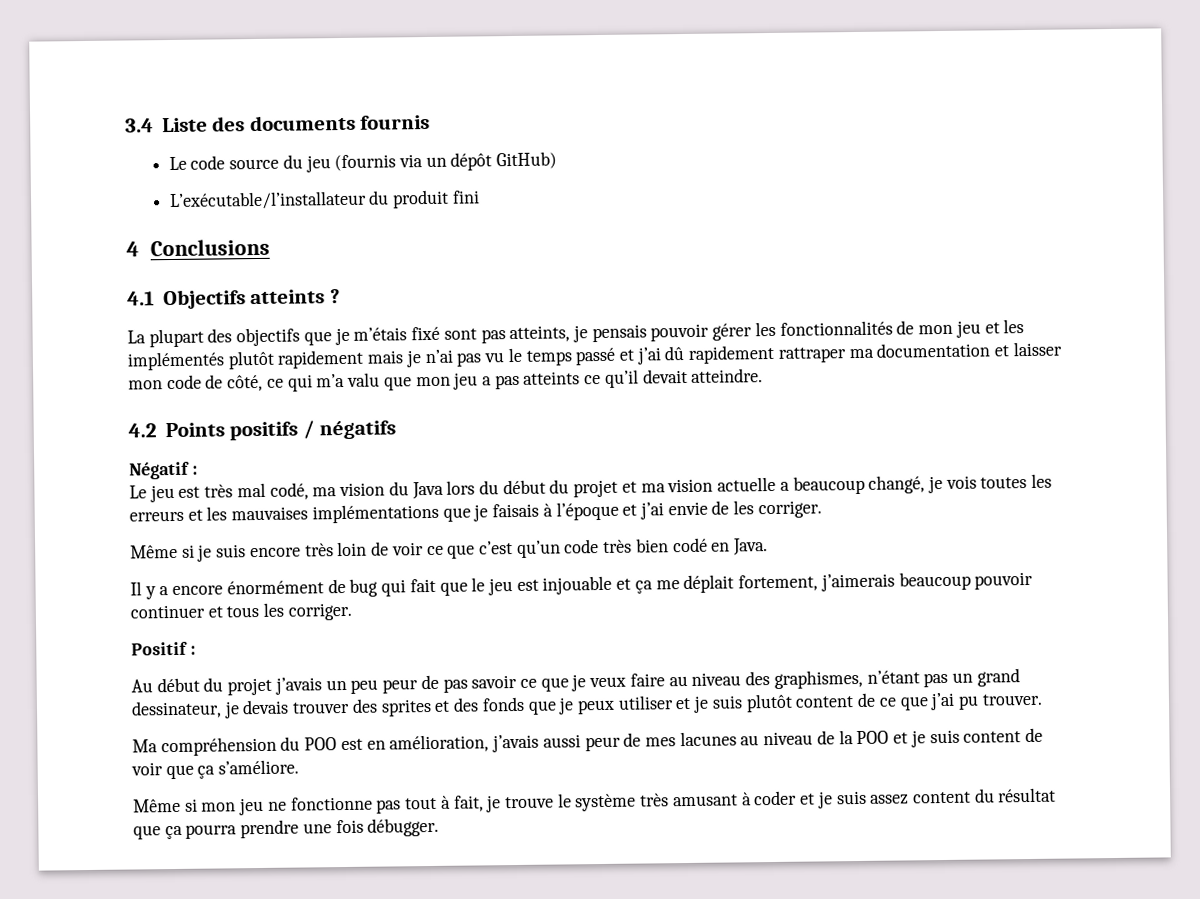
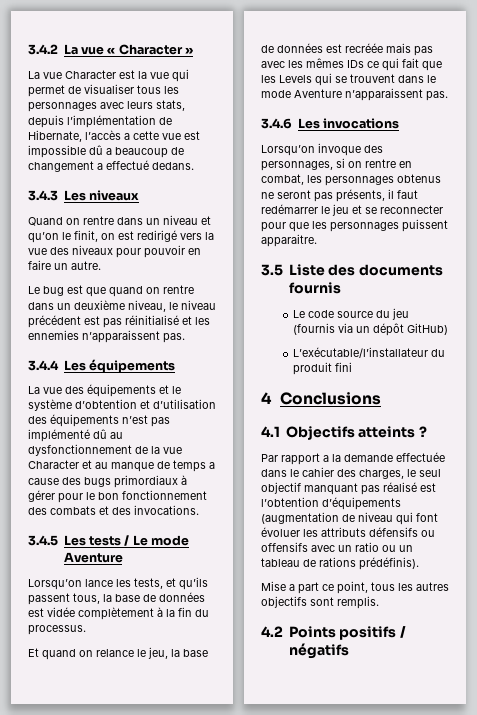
[125,118,154,133] 3.4 -> [28,44,193,55] [28,69,189,82] [28,84,179,97] [28,100,185,112] [28,115,172,128] [28,130,200,142] [28,145,184,158] [28,160,194,172] [28,190,139,201] [28,215,211,226] [28,230,214,243] [28,245,201,258] [28,260,101,270] [28,285,194,297] [28,300,216,312] [28,315,210,328] [28,330,185,343] [28,359,175,373] [28,384,181,397] [28,399,216,411] [28,414,170,427] [28,429,123,442] [28,444,182,456] [28,460,215,472] [28,475,187,488] [28,490,207,503] [28,505,199,515] [28,535,189,546] [63,552,123,563] [28,577,208,590] [28,592,205,605] [28,607,209,620] [28,625,86,635] [28,647,208,660] [261,43,433,56] [261,58,442,71] [261,73,436,86] [261,88,448,101] [261,118,399,129] [261,143,383,156] [261,158,412,171] [261,174,441,186] [261,189,418,202] [261,204,443,216] [261,219,448,232] [261,234,317,247] [261,264,283,276] 3.4.2 La vue « Character » // La vue Character est la vue qui permet de visualiser tous les personnages avec leurs stats, depuis l’implémentation de Hibernate, l’accès a cette vue est impossible dû a beaucoup de changement a effectué dedans. // 3.4.3 Les niveaux // Quand on rentre dans un niveau et qu’on le finit, on est redirigé vers la vue des niveaux pour pouvoir en faire un autre. // Le bug est que quand on rentre dans un deuxième niveau, le niveau précédent est pas réinitialisé et les ennemies n’apparaissent pas. // 3.4.4 Les équipements // La vue des équipements et le système d’obtention et d’utilisation des équipements n’est pas implémenté dû au dysfonctionnement de la vue Character et au manque de temps a cause des bugs primordiaux à gérer pour le bon fonctionnement des combats et des invocations. // 3.4.5 Les tests / Le mode Aventure // Lorsqu’on lance les tests, et qu’ils passent tous, la base de données est vidée complètement à la fin du processus. // Et quand on relance le jeu, la base de données est recréée mais pas avec les mêmes IDs ce qui fait que les Levels qui se trouvent dans le mode Aventure n’apparaissent pas. // 3.4.6 Les invocations // Lorsqu’on invoque des personnages, si on rentre en combat, les personnages obtenus ne seront pas présents, il faut redémarrer le jeu et se reconnecter pour que les personnages puissent apparaitre. // 3.5
[127,319,1025,348] [127,341,1062,371] [128,368,764,392] La plupart des objectifs que je m’étais fixé sont pas atteints, je pensais pouvoir gérer les fonctionnalités de mon jeu et les implémentés plutôt rapidement mais je n’ai pas vu le temps passé et j’ai dû rapidement rattraper ma documentation et laisser mon code de côté, ce qui m’a valu que mon jeu a pas atteints ce qu’il devait atteindre. -> [261,452,445,465] [261,467,441,479] [261,482,436,495] [261,497,401,510] [261,512,438,525] [261,527,435,537] [261,542,413,552] [261,557,419,570] [261,581,449,594] [261,596,379,609] Par rapport a la demande effectuée dans le cahier des charges, le seul objectif manquant pas réalisé est l’obtention d’équipements (augmentation de niveau qui font évoluer les attributs défensifs ou offensifs avec un ratio ou un tableau de rations prédéfinis). // Mise a part ce point, tous les autres objectifs sont remplis.
[129,461,198,480] [129,473,1053,503] [129,500,822,524] [130,537,769,562] [130,571,1034,600] [130,602,352,621] [131,641,196,656] [131,668,1020,696] [131,692,1043,719] [132,727,1043,757] [131,759,300,780] [133,787,1057,816] [133,817,440,840] // Négatif : // Le jeu est très mal codé, ma vision du Java lors du début du projet et ma vision actuelle a beaucoup changé, je vois toutes les erreurs et les mauvaises implémentations que je faisais à l’époque et j’ai envie de les corriger. // Même si je suis encore très loin de voir ce que c’est qu’un code très bien codé en Java. // Il y a encore énormément de bug qui fait que le jeu est injouable et ça me déplait fortement, j’aimerais beaucoup pouvoir continuer et tous les corriger. // Positif : // Au début du projet j’avais un peu peur de pas savoir ce que je veux faire au niveau des graphismes, n’étant pas un grand dessinateur, je devais trouver des sprites et des fonds que je peux utiliser et je suis plutôt content de ce que j’ai pu trouver. // Ma compréhension du POO est en amélioration, j’avais aussi peur de mes lacunes au niveau de la POO et je suis content de voir que ça s’améliore. // Même si mon jeu ne fonctionne pas tout à fait, je trouve le système très amusant à coder et je suis assez content du résultat que ça pourra prendre une fois débugger. -> (349, 651) none

